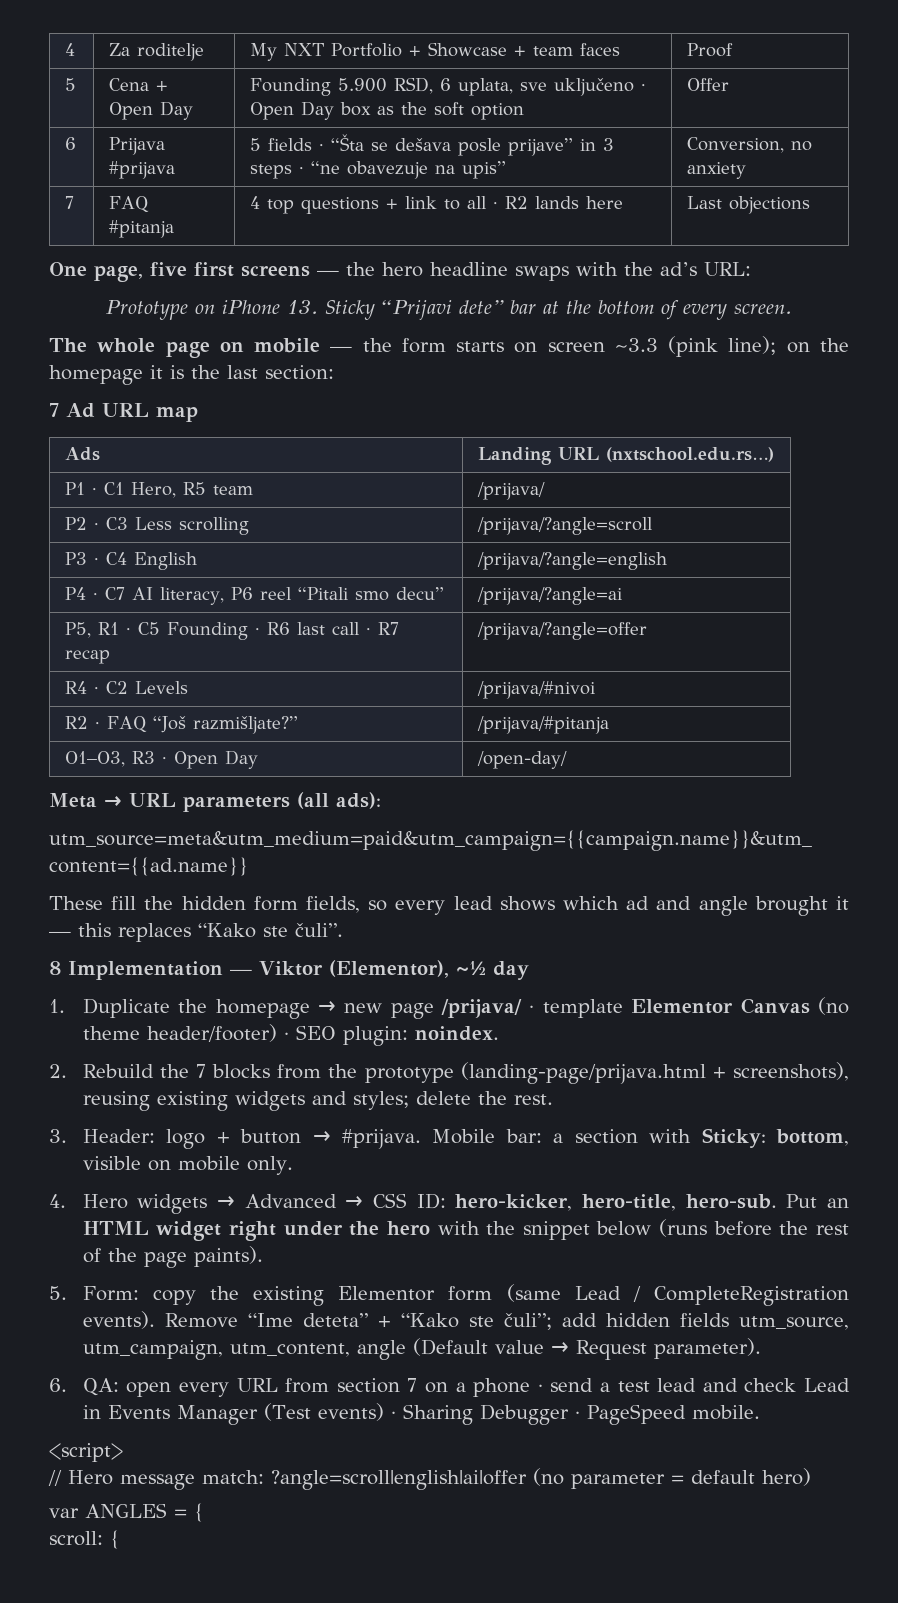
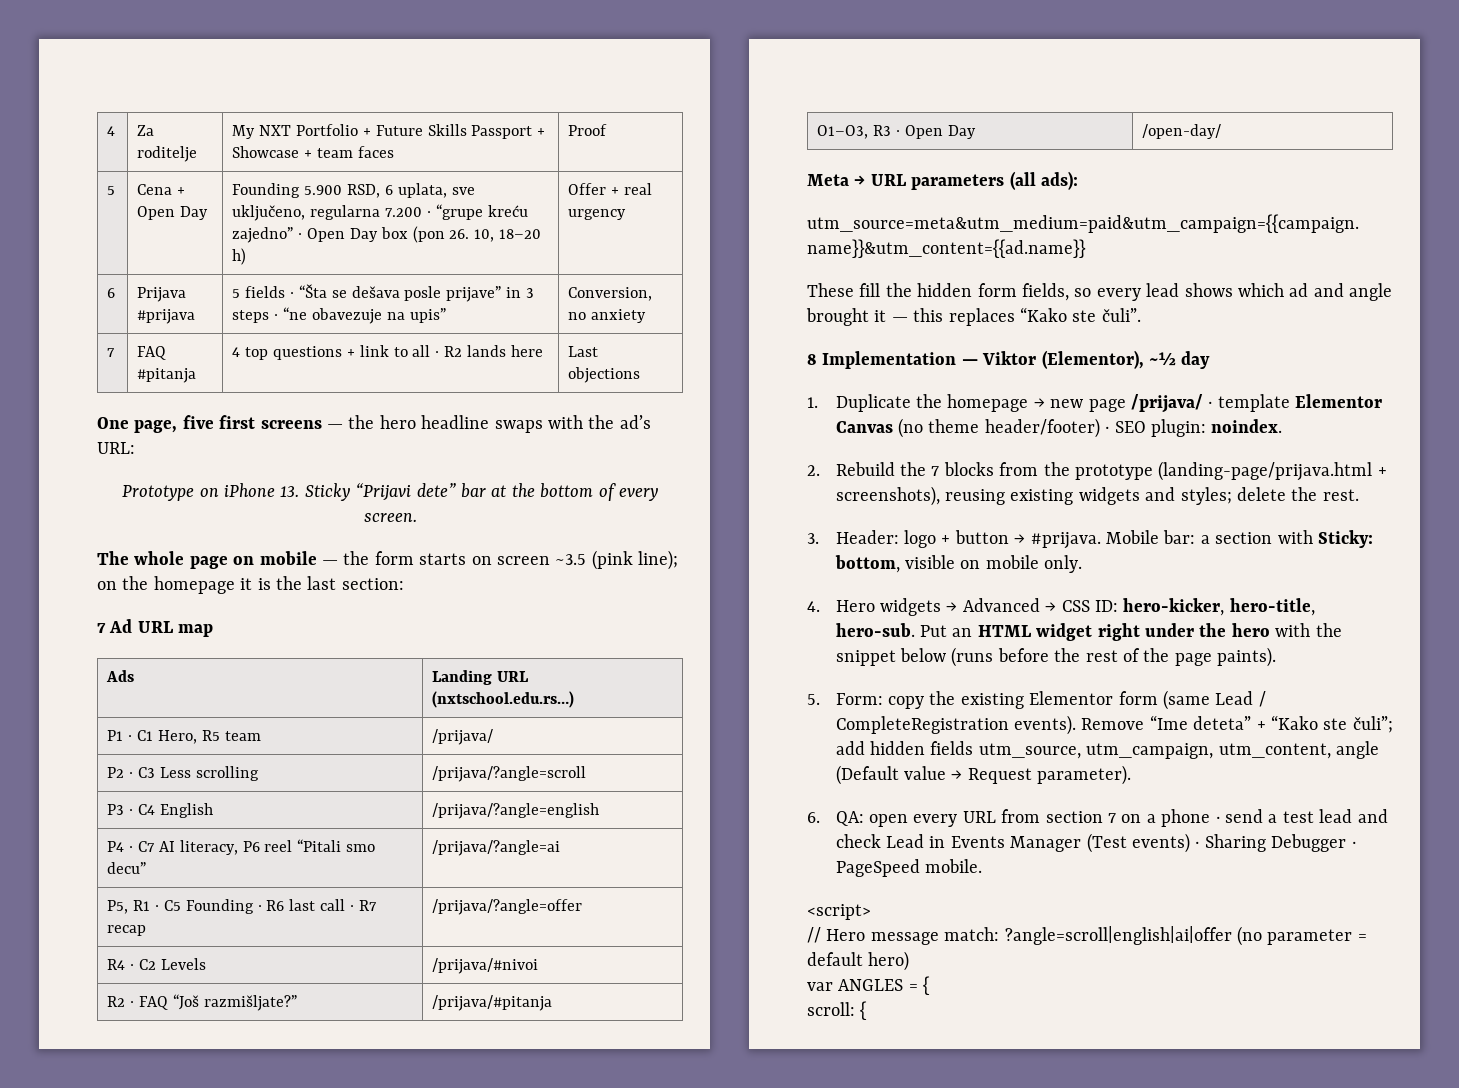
(422, 51) none -> [375,124,546,139] Future Skills Passport +
[554,78,647,96] [250,101,525,120] [687,78,730,91] uključeno · Open Day box as the soft option | Offer -> [232,204,528,221] [232,226,542,243] [232,248,247,265] [568,183,652,195] [568,209,627,220] uključeno, regularna 7.200 · “grupe kreću zajedno” · Open Day box (pon 26. 10, 18–20 h) | Offer + real urgency
[614,338,658,352] ~3.3 -> [555,554,587,565] ~3.5

